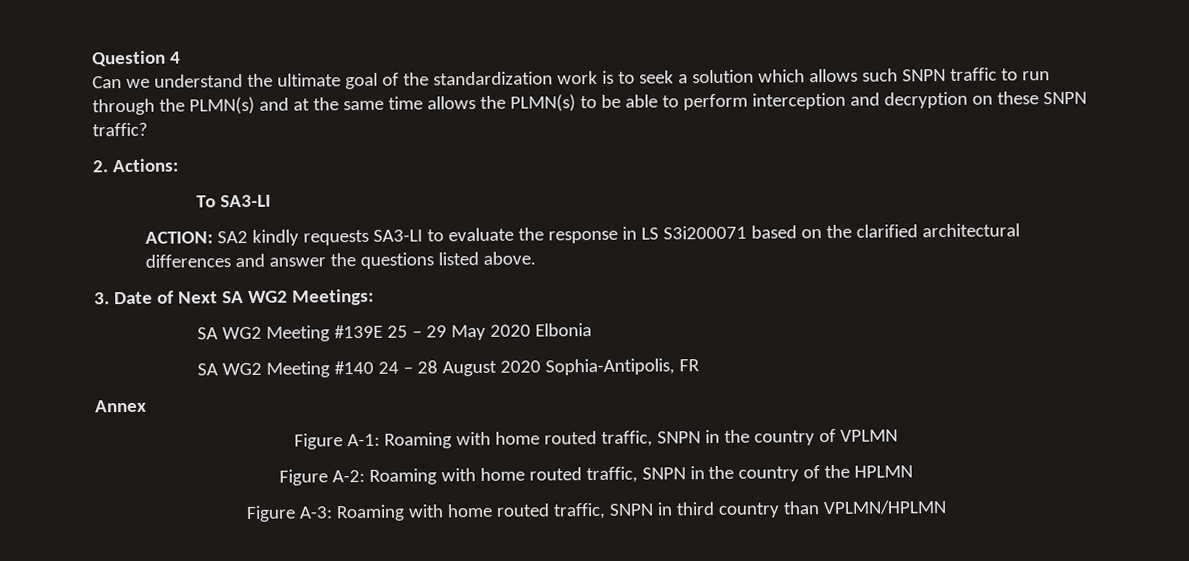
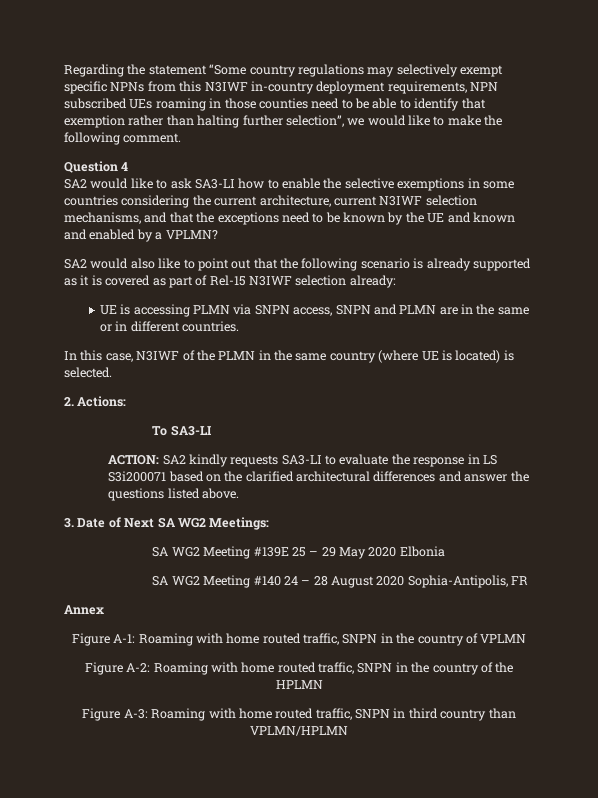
[92,50,181,67] [92,67,1050,90] [92,91,1087,116] [92,122,148,137] Question 4 // Can we understand the ultimate goal of the standardization work is to seek a solution which allows such SNPN traffic to run through the PLMN(s) and at the same time allows the PLMN(s) to be able to perform interception and decryption on these SNPN traffic? -> [64,64,503,77] [64,81,498,94] [64,98,486,111] [64,115,503,128] [64,132,182,145] [64,161,129,173] [64,178,514,191] [64,195,477,208] [64,212,515,225] [64,229,218,242] [64,258,531,271] [64,275,396,288] [99,304,529,317] [99,321,239,332] [64,350,514,363] [64,367,112,378] Regarding the statement “Some country regulations may selectively exempt specific NPNs from this N3IWF in-country deployment requirements, NPN subscribed UEs roaming in those counties need to be able to identify that exemption rather than halting further selection”, we would like to make the following comment. // Question 4 // SA2 would like to ask SA3-LI how to enable the selective exemptions in some countries considering the current architecture, current N3IWF selection mechanisms, and that the exceptions need to be known by the UE and known and enabled by a VPLMN? // SA2 would also like to point out that the following scenario is already supported as it is covered as part of Rel-15 N3IWF selection already: // UE is accessing PLMN via SNPN access, SNPN and PLMN are in the same or in different countries. // In this case, N3IWF of the PLMN in the same country (where UE is located) is selected.

